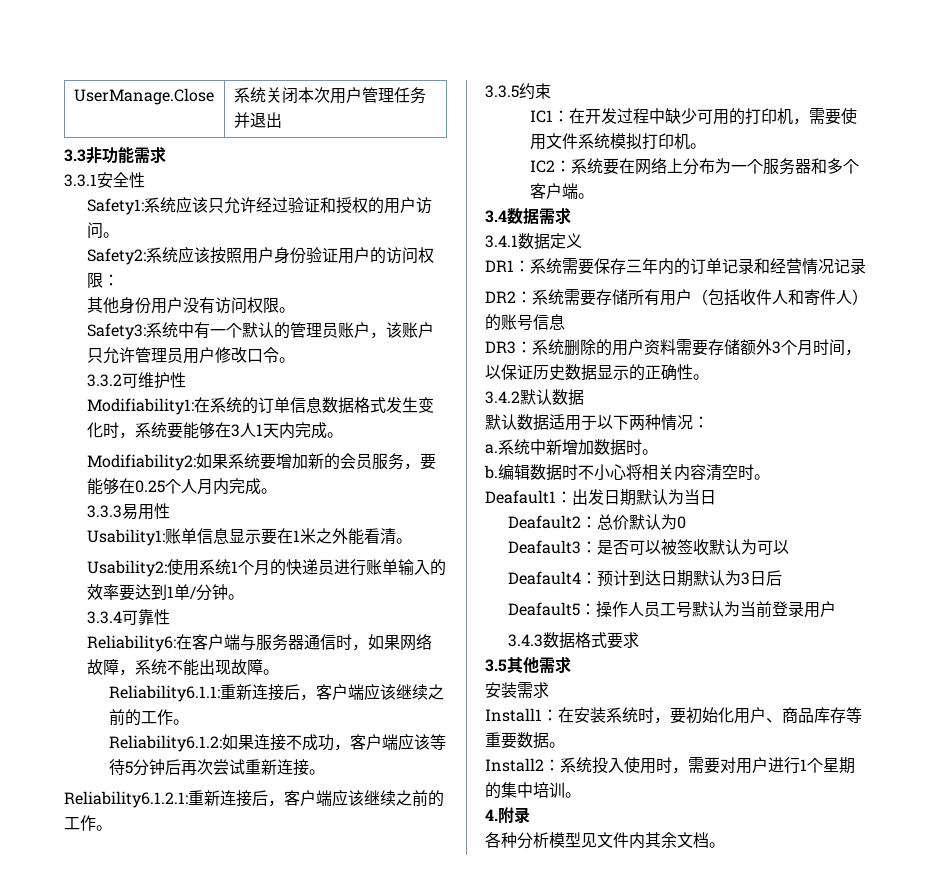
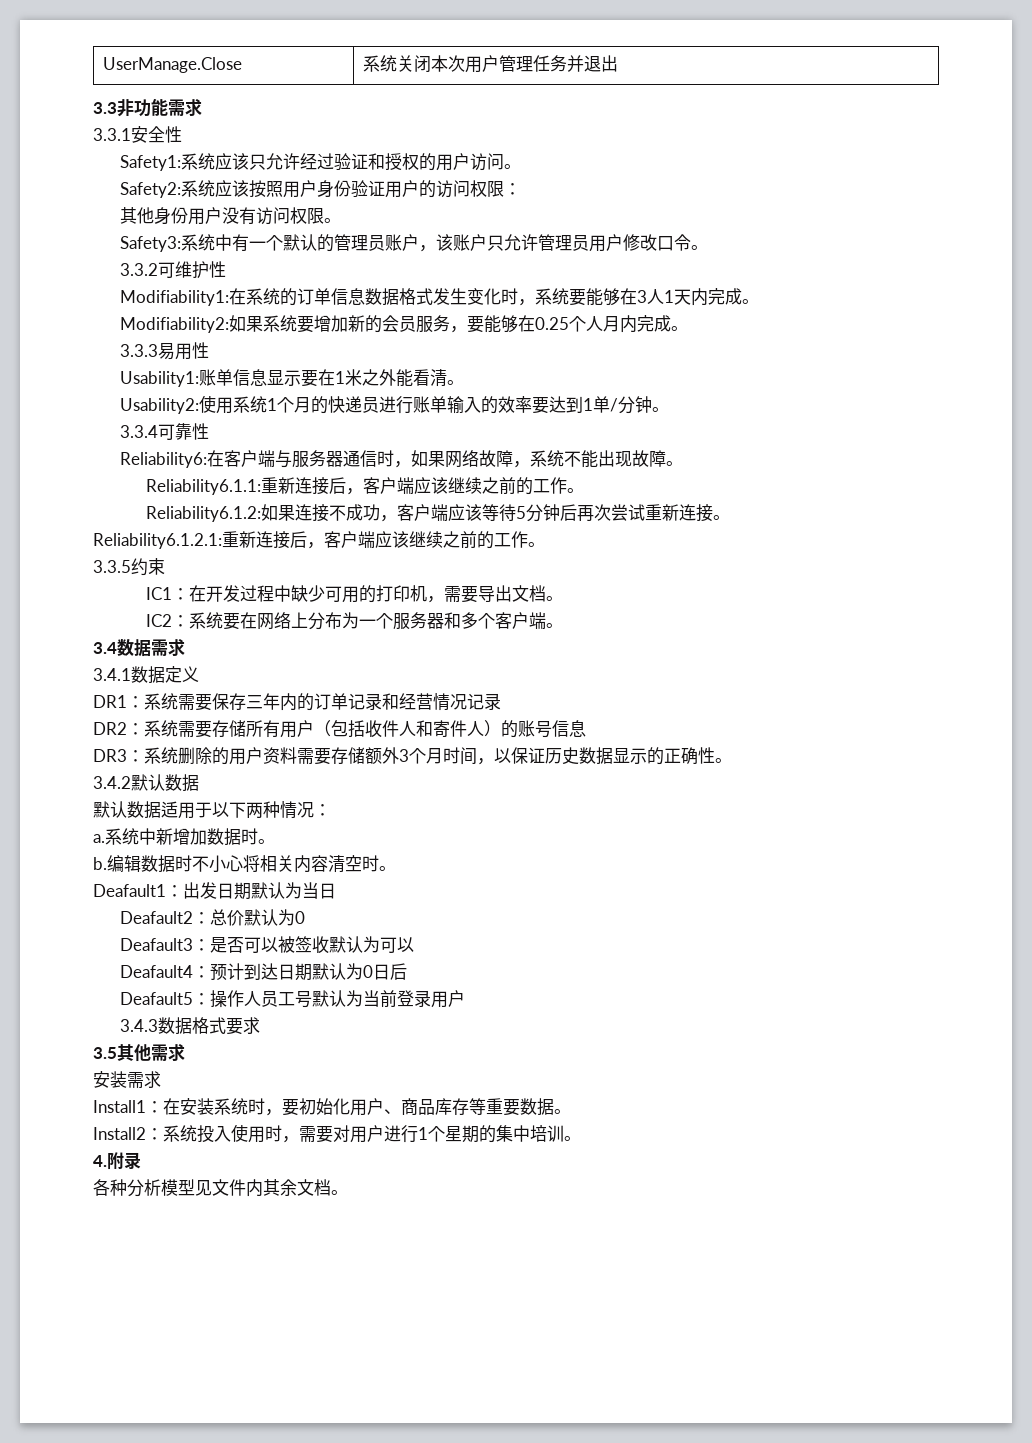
[841,108,858,124] [530,133,691,150] 使用文件系统模拟打印机 -> [478,585,547,602] 导出文档
[740,572,750,585] 3 -> [362,965,373,978] 0

